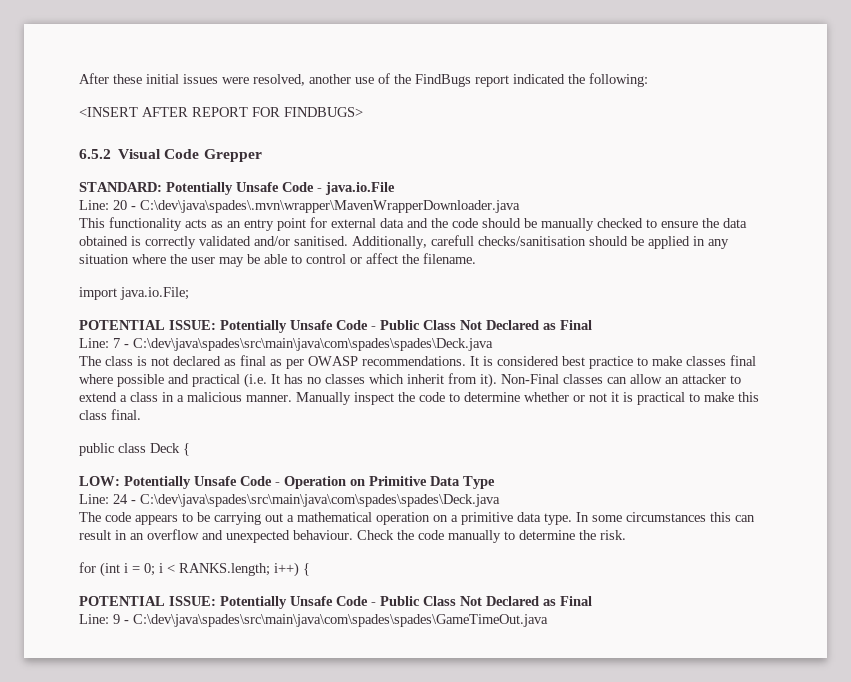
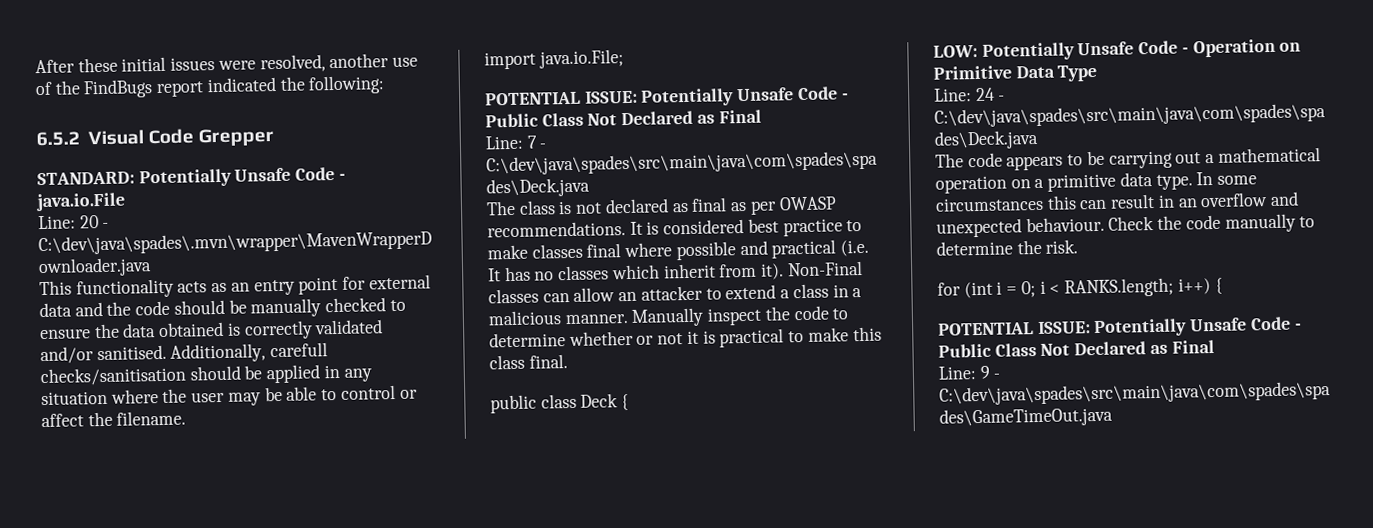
[79,107,363,117] // <INSERT AFTER REPORT FOR FINDBUGS> -> (386, 85) none

